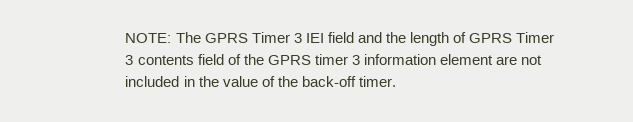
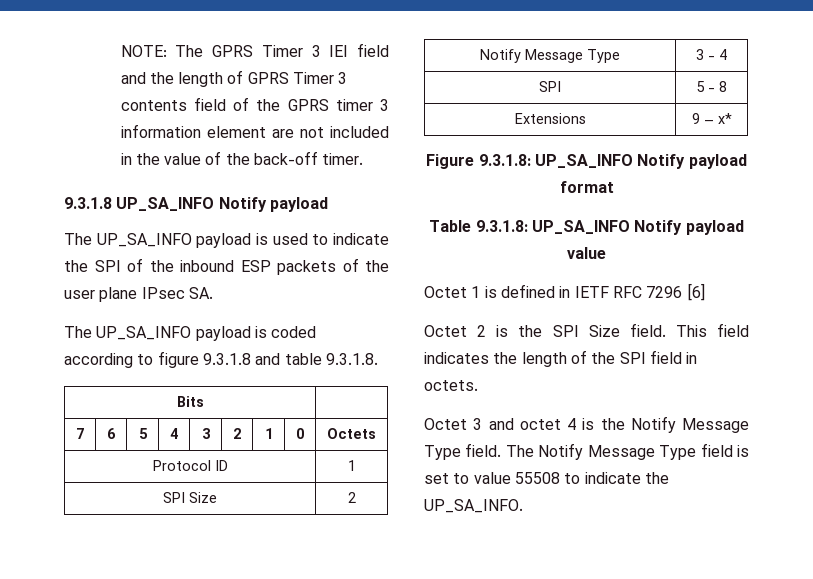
(396, 81) none -> [64,197,328,212] [64,233,389,248] [64,258,389,275] [64,287,213,302] [64,326,317,341] [64,351,378,368] [176,396,204,407] [76,428,84,439] [107,428,116,439] [138,428,148,439] [170,428,178,439] [201,428,210,439] [233,428,241,439] [264,428,273,439] [296,428,304,439] [327,428,376,439] [152,460,228,471] [347,460,356,471] [163,492,217,503] [347,492,356,503] [480,49,620,63] [696,49,727,60] [539,81,561,92] [696,81,727,92] [514,113,586,124] [691,113,732,124] [426,154,747,169] [559,181,614,193] [429,220,744,235] [567,247,606,259] [424,283,705,301] [424,323,749,337] [424,350,698,367] [424,380,478,391] [424,416,749,433] [424,443,749,460] [424,472,669,484] [424,499,523,513] // 9.3.1.8 UP_SA_INFO Notify payload // The UP_SA_INFO payload is used to indicate the SPI of the inbound ESP packets of the user plane IPsec SA. // The UP_SA_INFO payload is coded according to figure 9.3.1.8 and table 9.3.1.8. // Bits | // 7 | 6 | 5 | 4 | 3 | 2 | 1 | 0 | Octets // Protocol ID | 1 // SPI Size | 2 // Notify Message Type | 3 - 4 // SPI | 5 - 8 // Extensions | 9 – x* // Figure 9.3.1.8: UP_SA_INFO Notify payload format // Table 9.3.1.8: UP_SA_INFO Notify payload value // Octet 1 is defined in IETF RFC 7296 [6] // Octet 2 is the SPI Size field. This field indicates the length of the SPI field in octets. // Octet 3 and octet 4 is the Notify Message Type field. The Notify Message Type field is set to value 55508 to indicate the UP_SA_INFO.

